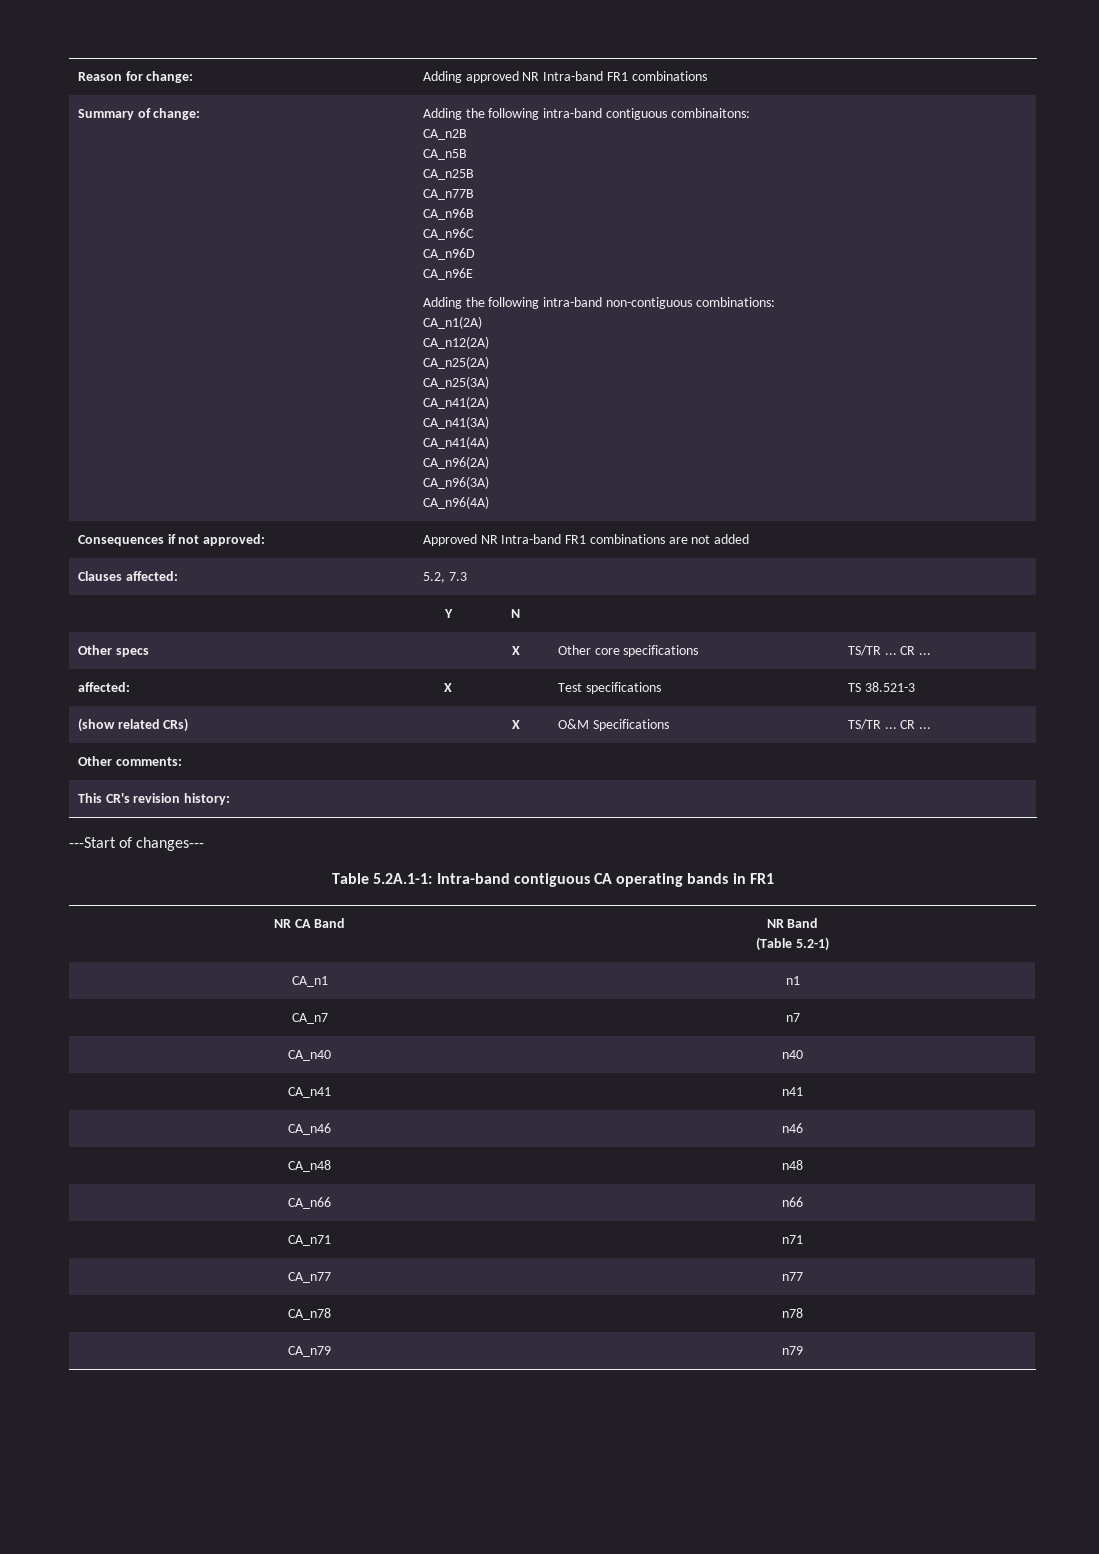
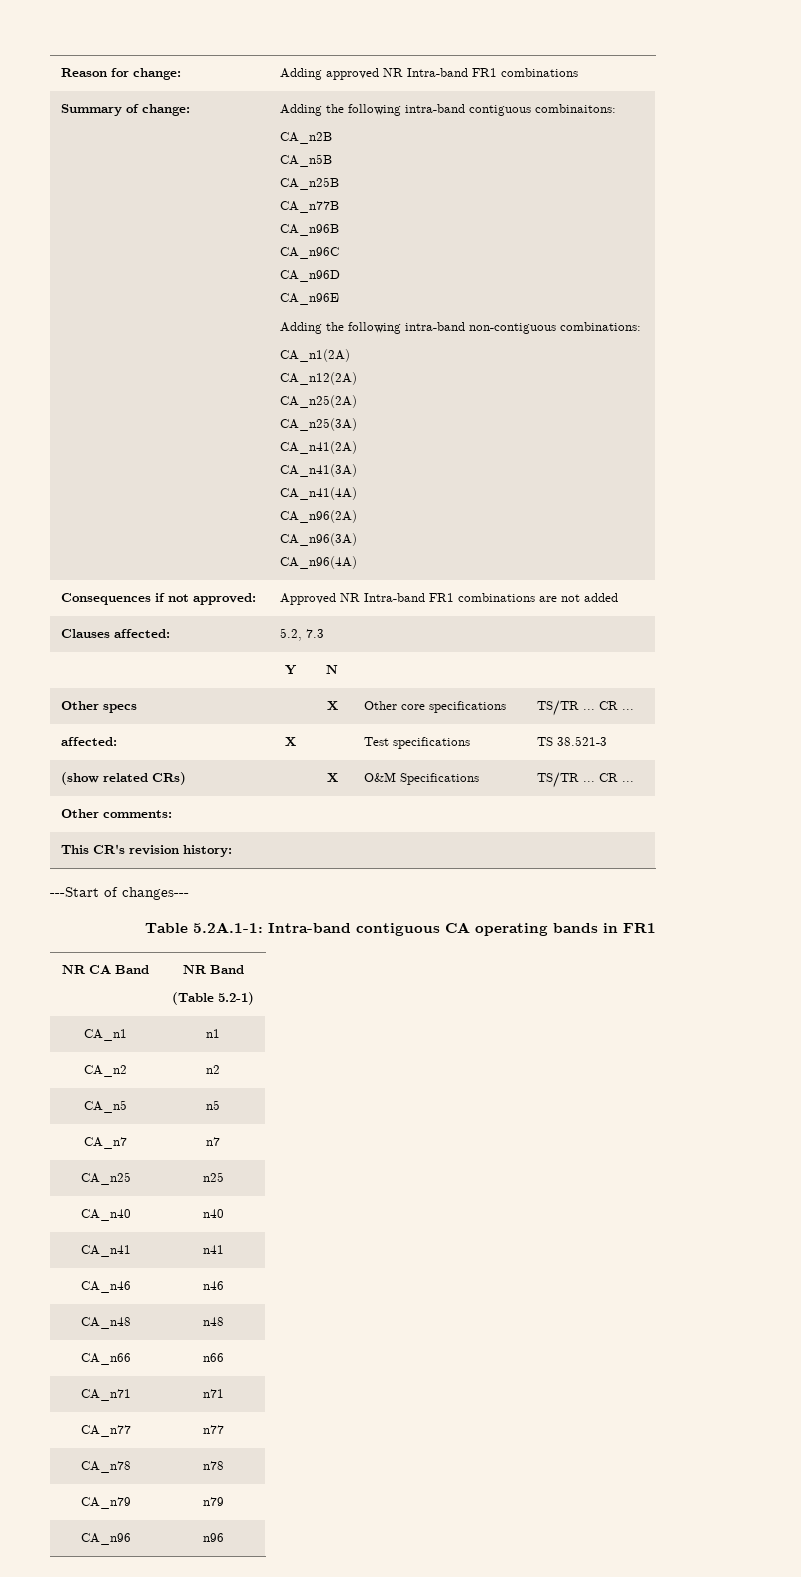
(800, 980) none -> [84,1065,127,1077] [206,1065,221,1074] [84,1100,127,1113] [206,1100,221,1110] // CA_n2 | n2 // CA_n5 | n5
(800, 1017) none -> [80,1172,131,1185] [202,1172,224,1182] // CA_n25 | n25
(803, 1350) none -> [80,1533,131,1545] [202,1533,224,1542] // CA_n96 | n96

